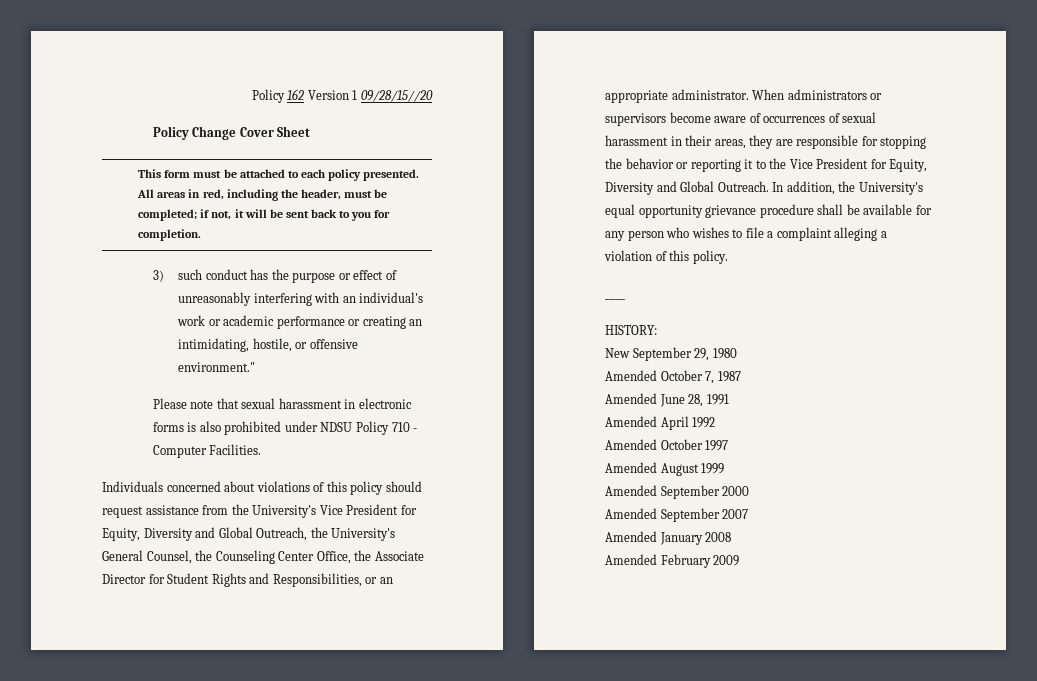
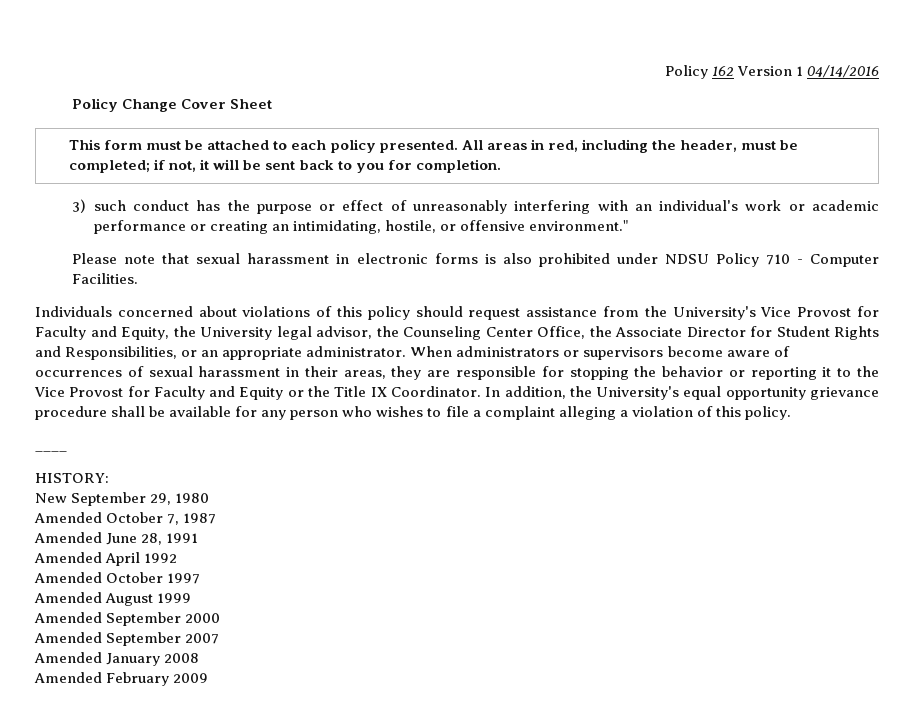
[361,90,433,102] 09/28/15//20 -> [806,65,879,78] 04/14/2016
[346,504,417,515] [102,527,396,541] [102,550,192,564] President for Equity, Diversity and Global Outreach, the University's General Counsel, -> [797,306,879,317] [35,326,372,340] Provost for Faculty and Equity, the University legal advisor,
[816,158,928,172] [605,181,769,195] President for Equity, Diversity and Global Outreach. -> [69,386,481,400] Provost for Faculty and Equity or the Title IX Coordinator.

